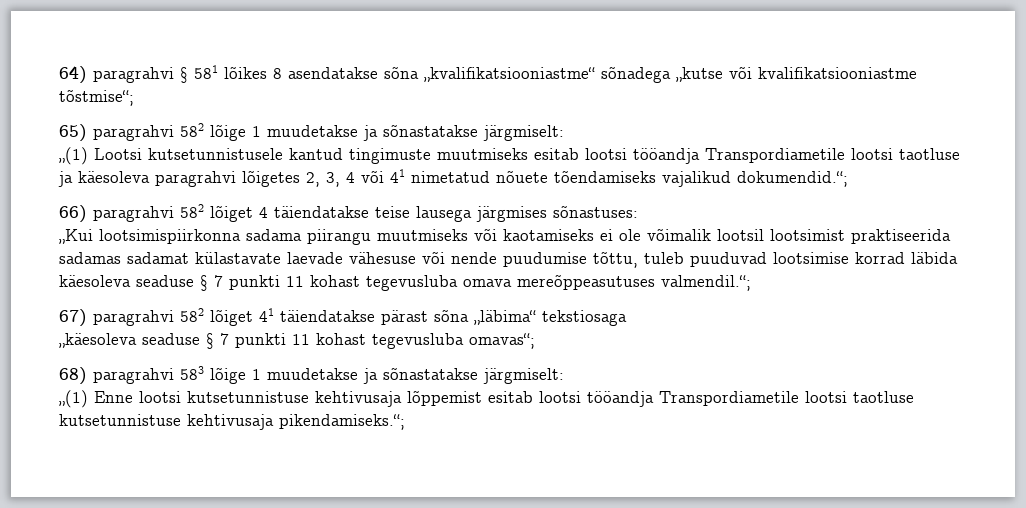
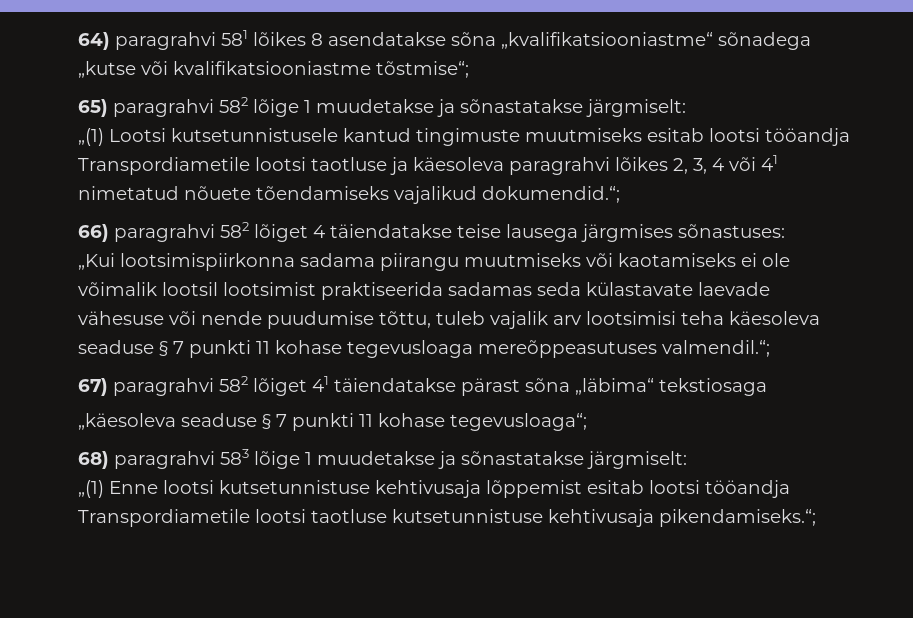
[180,67,188,83] § -> (216, 41) none
[242,170,300,187] lõigetes -> [615,157,668,171] lõikes
[127,252,189,264] sadamat -> [537,282,581,296] seda
[690,252,958,267] puuduvad lootsimise korrad läbida -> [490,311,724,329] vajalik arv lootsimisi teha
[310,275,512,291] kohast tegevusluba omava -> [275,340,473,358] kohase tegevusloaga
[316,333,535,349] kohast tegevusluba omavas“; -> [378,413,587,431] kohase tegevusloaga“;

